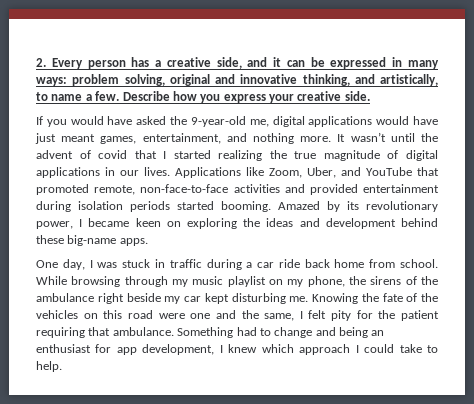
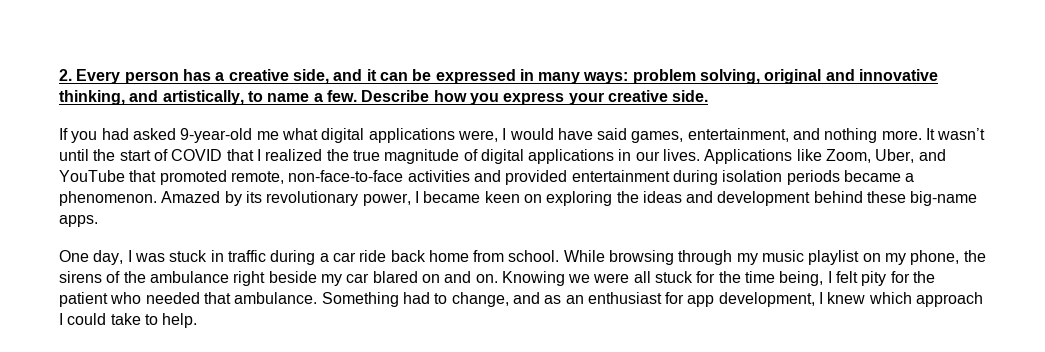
[70,116,438,127] [35,133,96,144] would have asked the 9-year-old me, digital applications would have just meant -> [101,128,628,143] had asked 9-year-old me what digital applications were, I would have said
[36,150,263,161] advent of covid that I started realizing -> [119,149,323,161] start of COVID that I realized
[177,201,271,212] started booming. -> [843,170,915,182] [59,191,157,206] became a phenomenon.
[204,293,438,304] [36,310,295,321] kept disturbing me. Knowing the fate of the vehicles on this road were one and the same, -> [372,271,824,286] blared on and on. Knowing we were all stuck for the time being,
[36,327,85,338] requiring -> [110,292,200,304] who needed
[274,327,368,338] change and being -> [451,292,562,307] change, and as

